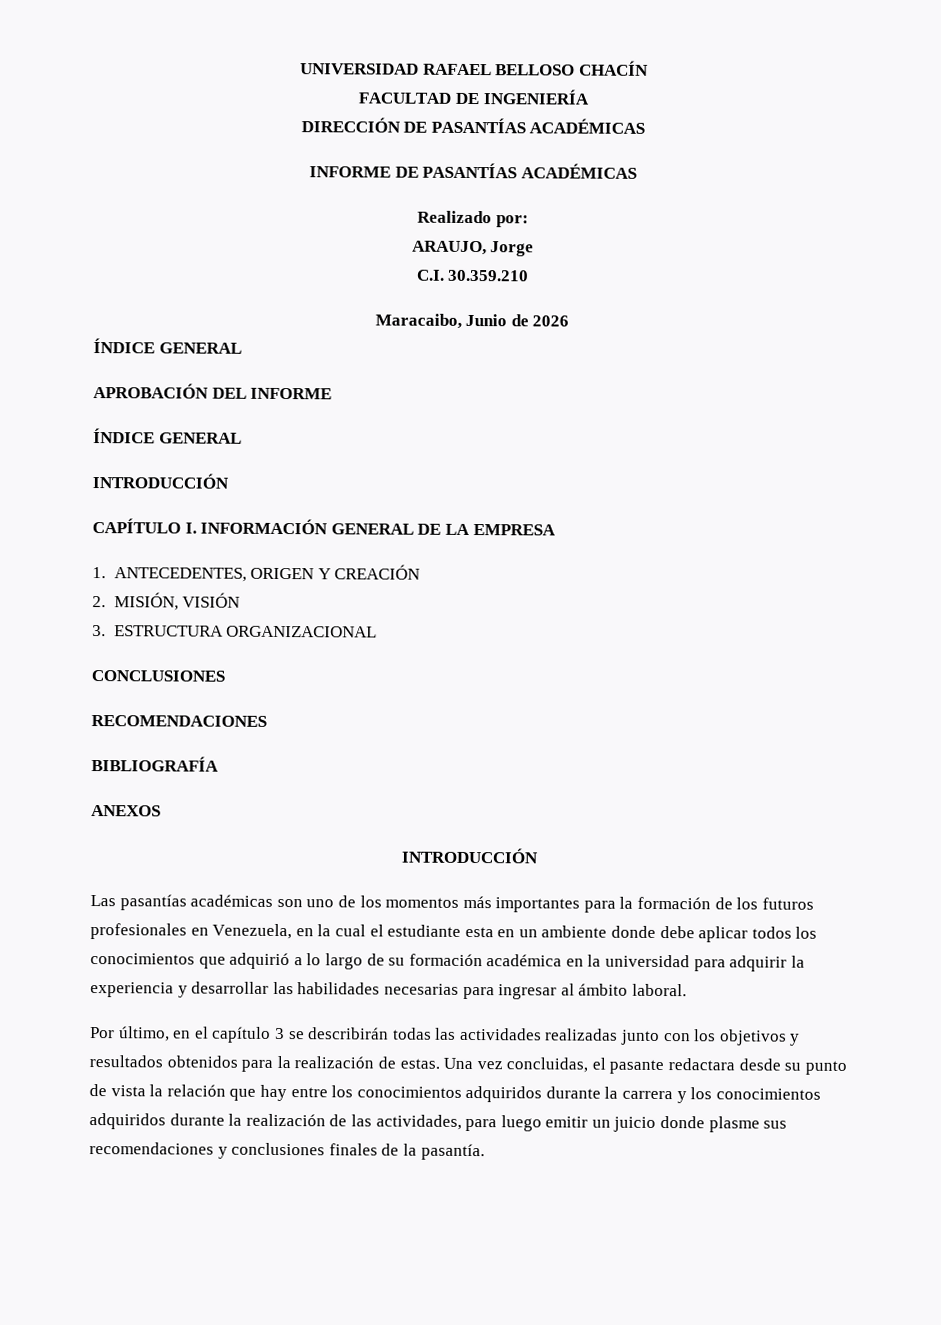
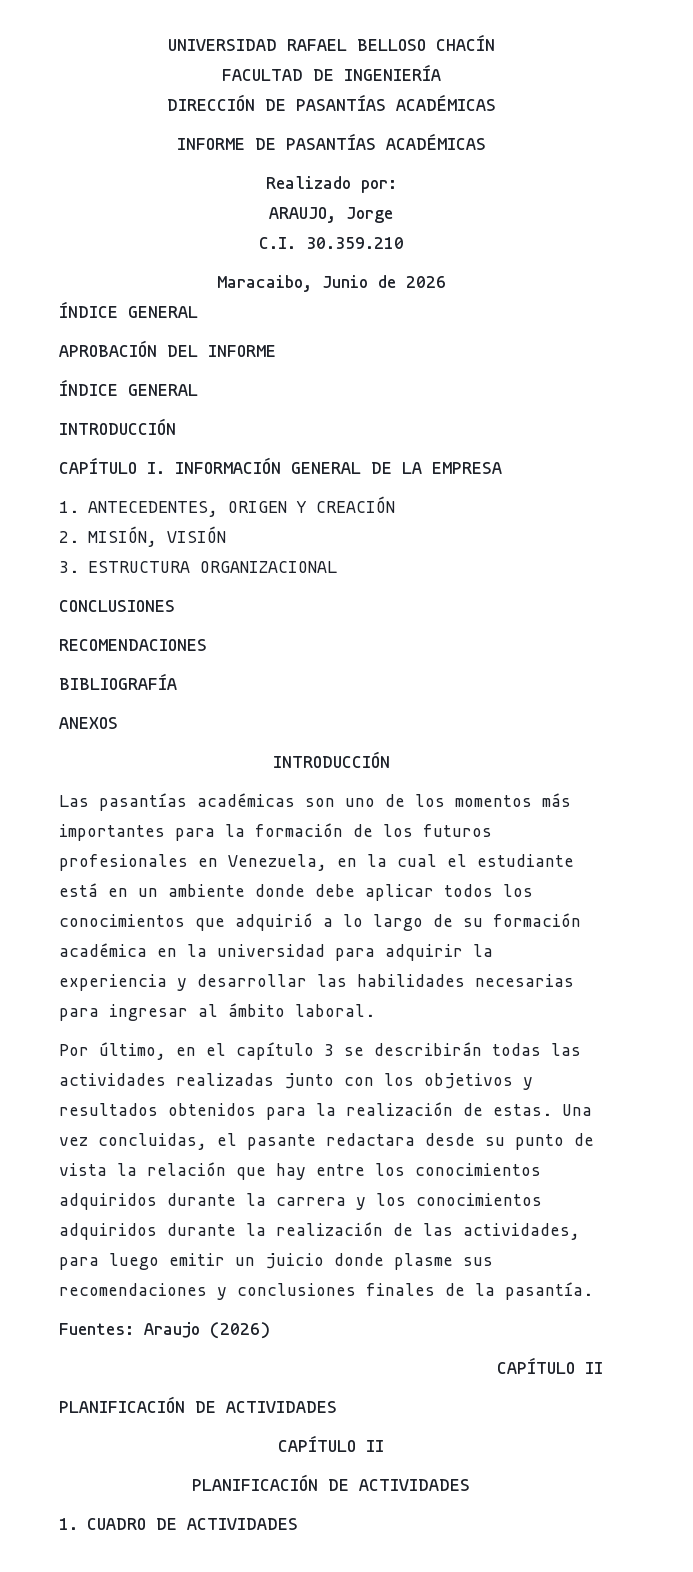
[464,926,494,938] esta -> [59,883,98,897] está
(485, 1152) none -> [59,1322,270,1339] [497,1357,603,1374] [59,1396,337,1413] [278,1435,384,1452] [192,1474,470,1491] [59,1518,298,1530] // Fuentes: Araujo (2026) // CAPÍTULO II // PLANIFICACIÓN DE ACTIVIDADES // CAPÍTULO II // PLANIFICACIÓN DE ACTIVIDADES // 1. CUADRO DE ACTIVIDADES

